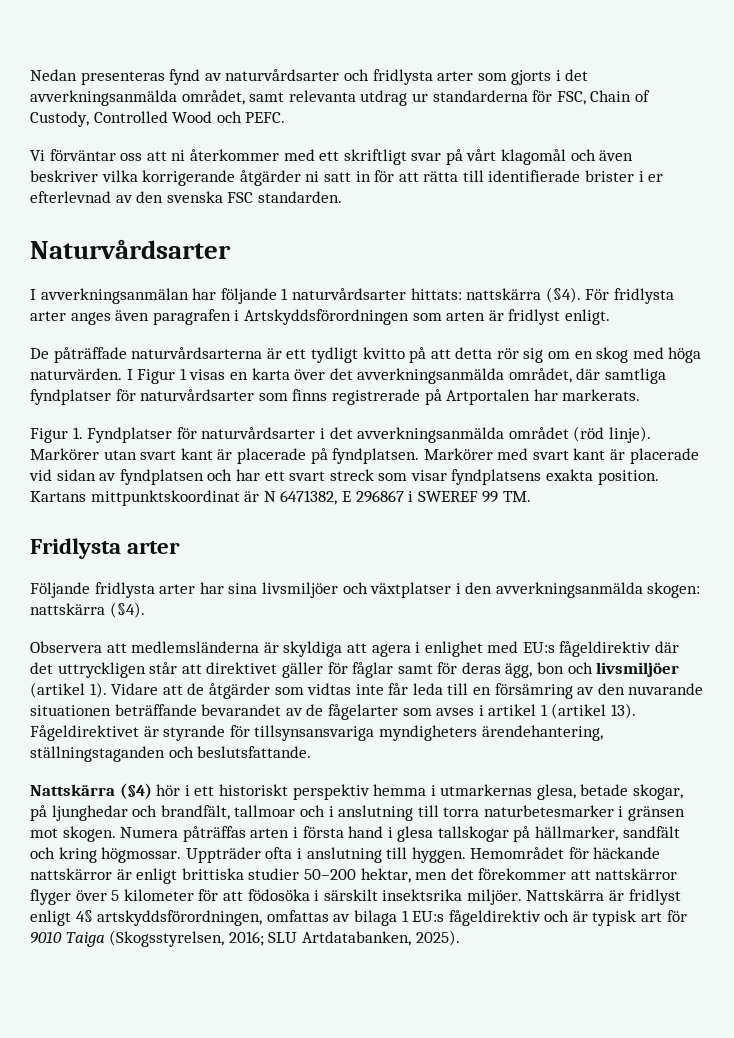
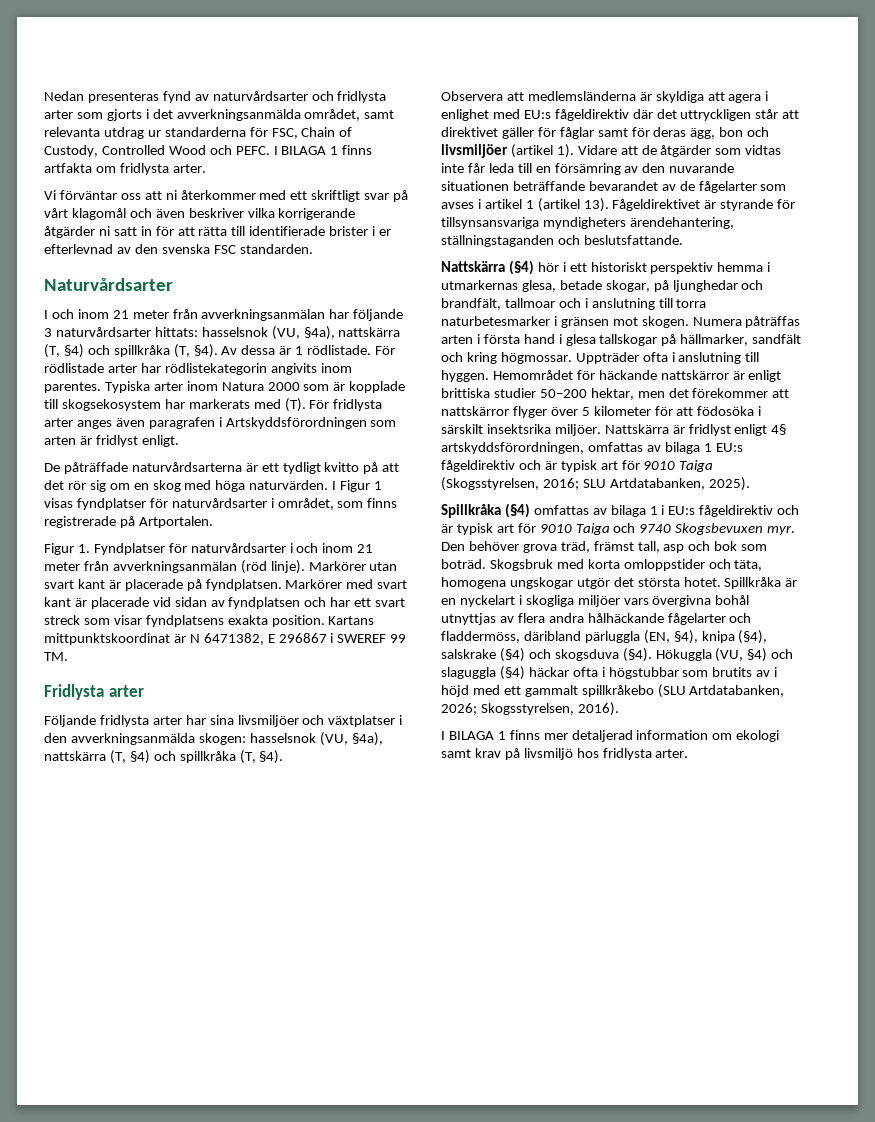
(286, 117) none -> [273,145,373,155] [44,163,206,175] I BILAGA 1 finns artfakta om fridlysta arter.
(36, 294) none -> [51,309,198,319] och inom 21 meter från
[281,288,289,300] 1 -> [44,328,52,337] 3
[466,287,581,303] nattskärra (§4). -> [201,326,401,340] [44,344,396,358] [44,363,352,375] [44,381,406,393] [44,398,306,412] hasselsnok (VU, §4a), nattskärra (T, §4) och spillkråka (T, §4). Av dessa är 1 rödlistade. För rödlistade arter har rödlistekategorin angivits inom parentes. Typiska arter inom Natura 2000 som är kopplade till skogsekosystem har markerats med (T).
[455,347,493,359] detta -> [44,480,64,490] det
[229,368,667,384] en karta över det avverkningsanmälda området, där samtliga -> (73, 503) none
(255, 395) none -> [270,498,334,510] i området,
[446,389,641,405] Artportalen har markerats. -> [138,516,213,528] Artportalen.
[329,427,569,443] det avverkningsanmälda området -> [296,543,374,553] [44,561,237,573] och inom 21 meter från avverkningsanmälan
[30,602,145,618] nattskärra (§4). -> [249,732,383,746] [44,750,284,764] hasselsnok (VU, §4a), nattskärra (T, §4) och spillkråka (T, §4).
(460, 938) none -> [441,503,800,518] [441,523,796,535] [441,541,768,553] [441,559,763,571] [441,577,798,589] [441,595,750,607] [441,613,752,625] [441,630,768,644] [441,648,794,662] [441,666,778,680] [441,684,785,698] [441,702,619,716] [441,730,780,742] [441,748,689,760] // Spillkråka (§4) omfattas av bilaga 1 i EU:s fågeldirektiv och är typisk art för 9010 Taiga och 9740 Skogsbevuxen myr. Den behöver grova träd, främst tall, asp och bok som boträd. Skogsbruk med korta omloppstider och täta, homogena ungskogar utgör det största hotet. Spillkråka är en nyckelart i skogliga miljöer vars övergivna bohål utnyttjas av flera andra hålhäckande fågelarter och fladdermöss, däribland pärluggla (EN, §4), knipa (§4), salskrake (§4) och skogsduva (§4). Hökuggla (VU, §4) och slaguggla (§4) häckar ofta i högstubbar som brutits av i höjd med ett gammalt spillkråkebo (SLU Artdatabanken, 2026; Skogsstyrelsen, 2016). // I BILAGA 1 finns mer detaljerad information om ekologi samt krav på livsmiljö hos fridlysta arter.

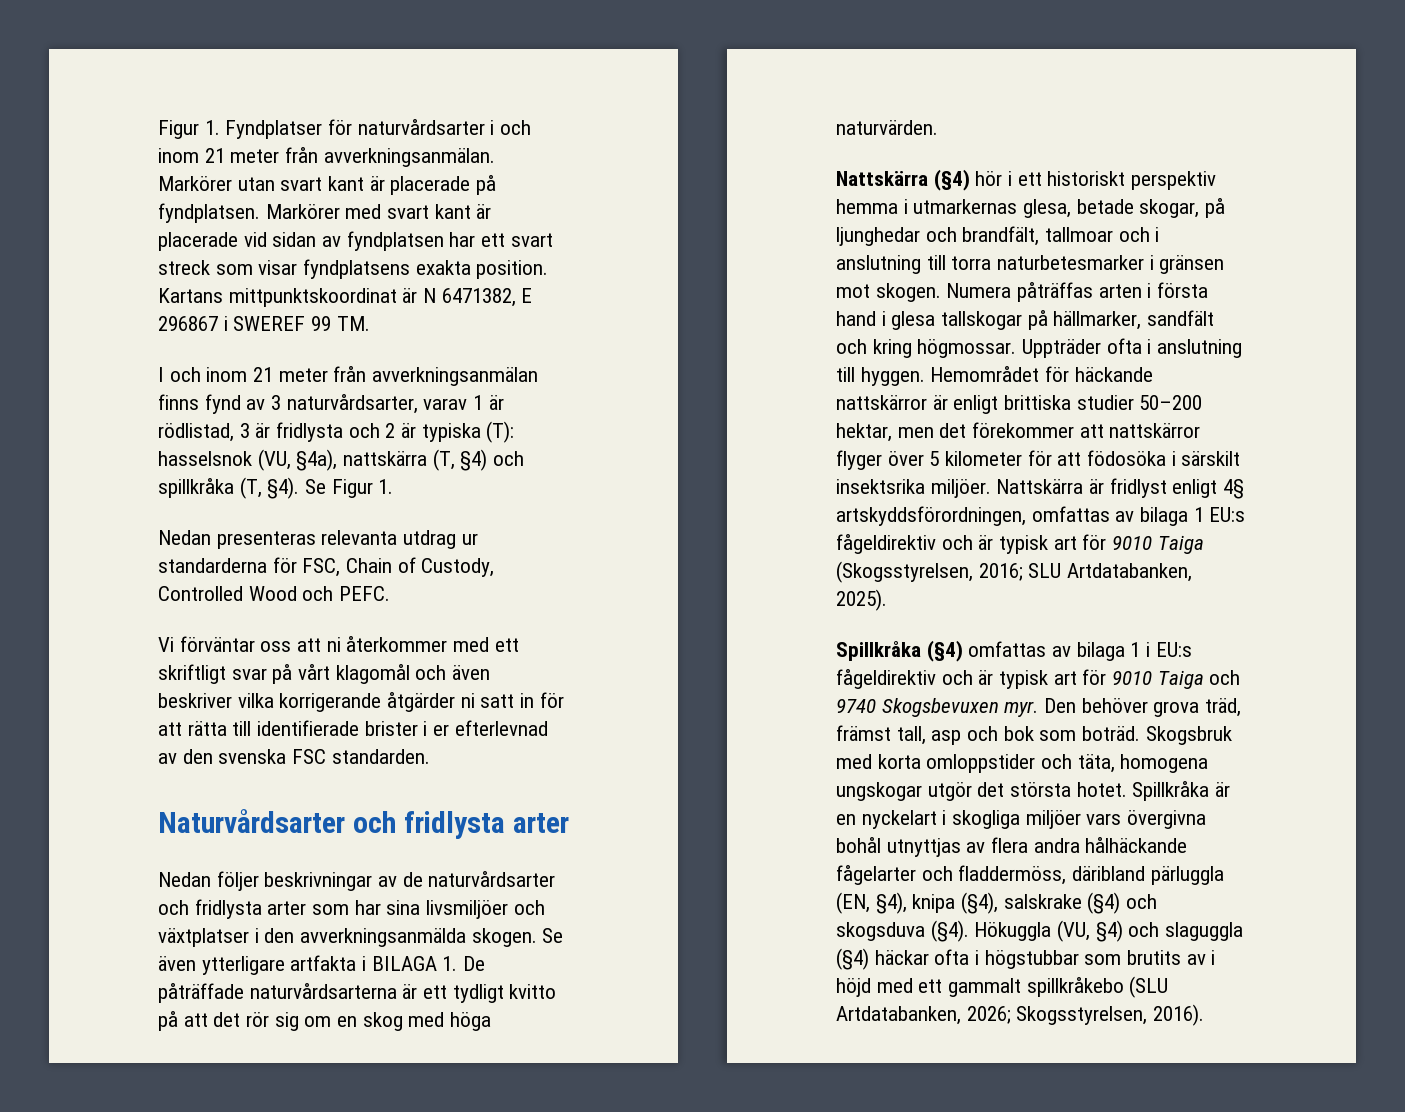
[44,91,387,103] [44,109,395,121] Nedan presenteras fynd av naturvårdsarter och fridlysta arter som gjorts i det avverkningsanmälda området, samt -> [158,119,532,139] [158,147,495,167] [158,175,497,195] [158,203,492,223] [158,231,553,251] [158,259,549,279] [158,288,533,307] [158,316,370,331] [158,366,539,386] [158,394,504,414] [158,421,515,443] [158,449,525,471] [158,477,394,499] [158,530,316,549] Figur 1. Fyndplatser för naturvårdsarter i och inom 21 meter från avverkningsanmälan. Markörer utan svart kant är placerade på fyndplatsen. Markörer med svart kant är placerade vid sidan av fyndplatsen har ett svart streck som visar fyndplatsens exakta position. Kartans mittpunktskoordinat är N 6471382, E 296867 i SWEREF 99 TM. // I och inom 21 meter från avverkningsanmälan finns fynd av 3 naturvårdsarter, varav 1 är rödlistad, 3 är fridlysta och 2 är typiska (T): hasselsnok (VU, §4a), nattskärra (T, §4) och spillkråka (T, §4). Se Figur 1. // Nedan presenteras
[273,145,373,155] [44,163,206,175] I BILAGA 1 finns artfakta om fridlysta arter. -> (391, 593) none
[44,309,404,321] [44,326,401,340] [44,344,396,358] [44,363,352,375] [44,381,406,393] [44,398,383,412] [44,417,397,429] [44,435,179,447] // I och inom 21 meter från avverkningsanmälan har följande 3 naturvårdsarter hittats: hasselsnok (VU, §4a), nattskärra (T, §4) och spillkråka (T, §4). Av dessa är 1 rödlistade. För rödlistade arter har rödlistekategorin angivits inom parentes. Typiska arter inom Natura 2000 som är kopplade till skogsekosystem har markerats med (T). För fridlysta arter anges även paragrafen i Artskyddsförordningen som arten är fridlyst enligt. // -> [352,811,569,839] [158,871,556,891] [158,899,545,919] [158,928,564,947] [158,955,458,975] och fridlysta arter // Nedan följer beskrivningar av de naturvårdsarter och fridlysta arter som har sina livsmiljöer och växtplatser i den avverkningsanmälda skogen. Se även ytterligare artfakta i BILAGA 1.
[332,480,383,492] [44,498,398,510] [44,516,213,528] [44,543,374,555] [44,560,398,574] [44,579,408,591] [44,597,406,609] [44,615,375,627] [44,633,407,645] [44,652,68,661] [44,684,144,700] [44,715,403,727] [44,732,383,746] [44,750,284,764] [441,91,769,103] [441,109,800,121] [441,127,770,139] [441,144,782,158] [441,163,735,175] [441,181,787,193] [441,198,796,212] [441,217,734,229] [441,235,683,247] I Figur 1 visas fyndplatser för naturvårdsarter i området, som finns registrerade på Artportalen. // Figur 1. Fyndplatser för naturvårdsarter i och inom 21 meter från avverkningsanmälan (röd linje). Markörer utan svart kant är placerade på fyndplatsen. Markörer med svart kant är placerade vid sidan av fyndplatsen och har ett svart streck som visar fyndplatsens exakta position. Kartans mittpunktskoordinat är N 6471382, E 296867 i SWEREF 99 TM. // Fridlysta arter // Följande fridlysta arter har sina livsmiljöer och växtplatser i den avverkningsanmälda skogen: hasselsnok (VU, §4a), nattskärra (T, §4) och spillkråka (T, §4). // Observera att medlemsländerna är skyldiga att agera i enlighet med EU:s fågeldirektiv där det uttryckligen står att direktivet gäller för fåglar samt för deras ägg, bon och livsmiljöer (artikel 1). Vidare att de åtgärder som vidtas inte får leda till en försämring av den nuvarande situationen beträffande bevarandet av de fågelarter som avses i artikel 1 (artikel 13). Fågeldirektivet är styrande för tillsynsansvariga myndigheters ärendehantering, ställningstaganden och beslutsfattande. -> (938, 127) none
[441,730,780,742] [441,748,689,760] // I BILAGA 1 finns mer detaljerad information om ekologi samt krav på livsmiljö hos fridlysta arter. -> (1205, 1015) none

